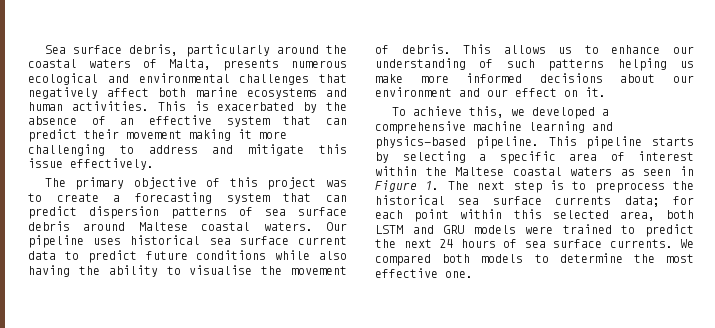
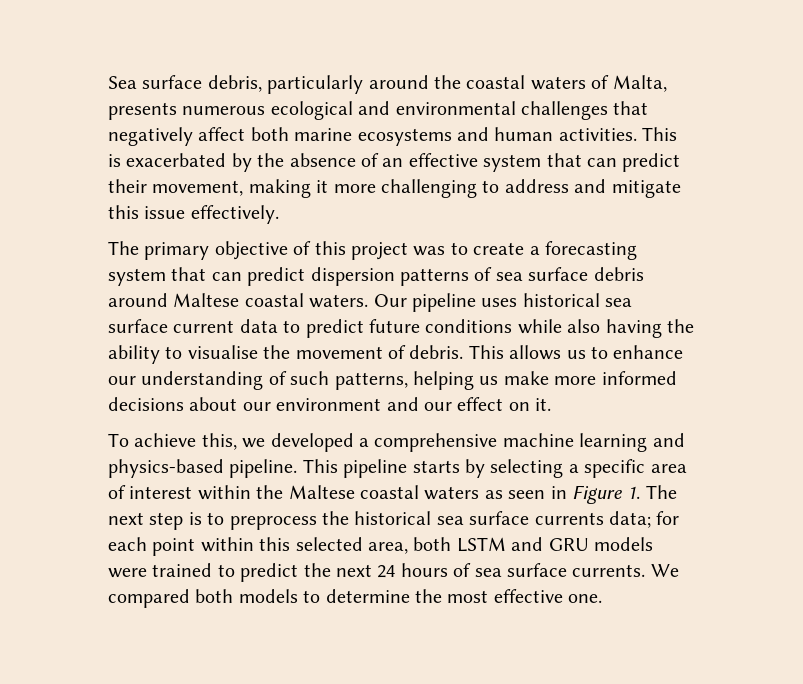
[126,130,182,139] movement -> [152,180,244,196] movement,
[548,59,605,71] patterns -> [334,372,408,390] patterns,

